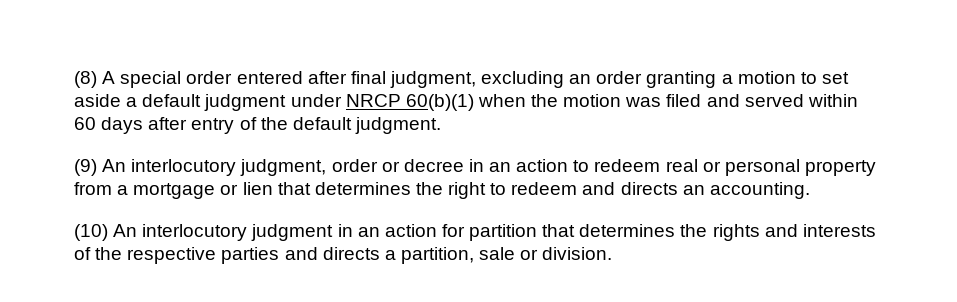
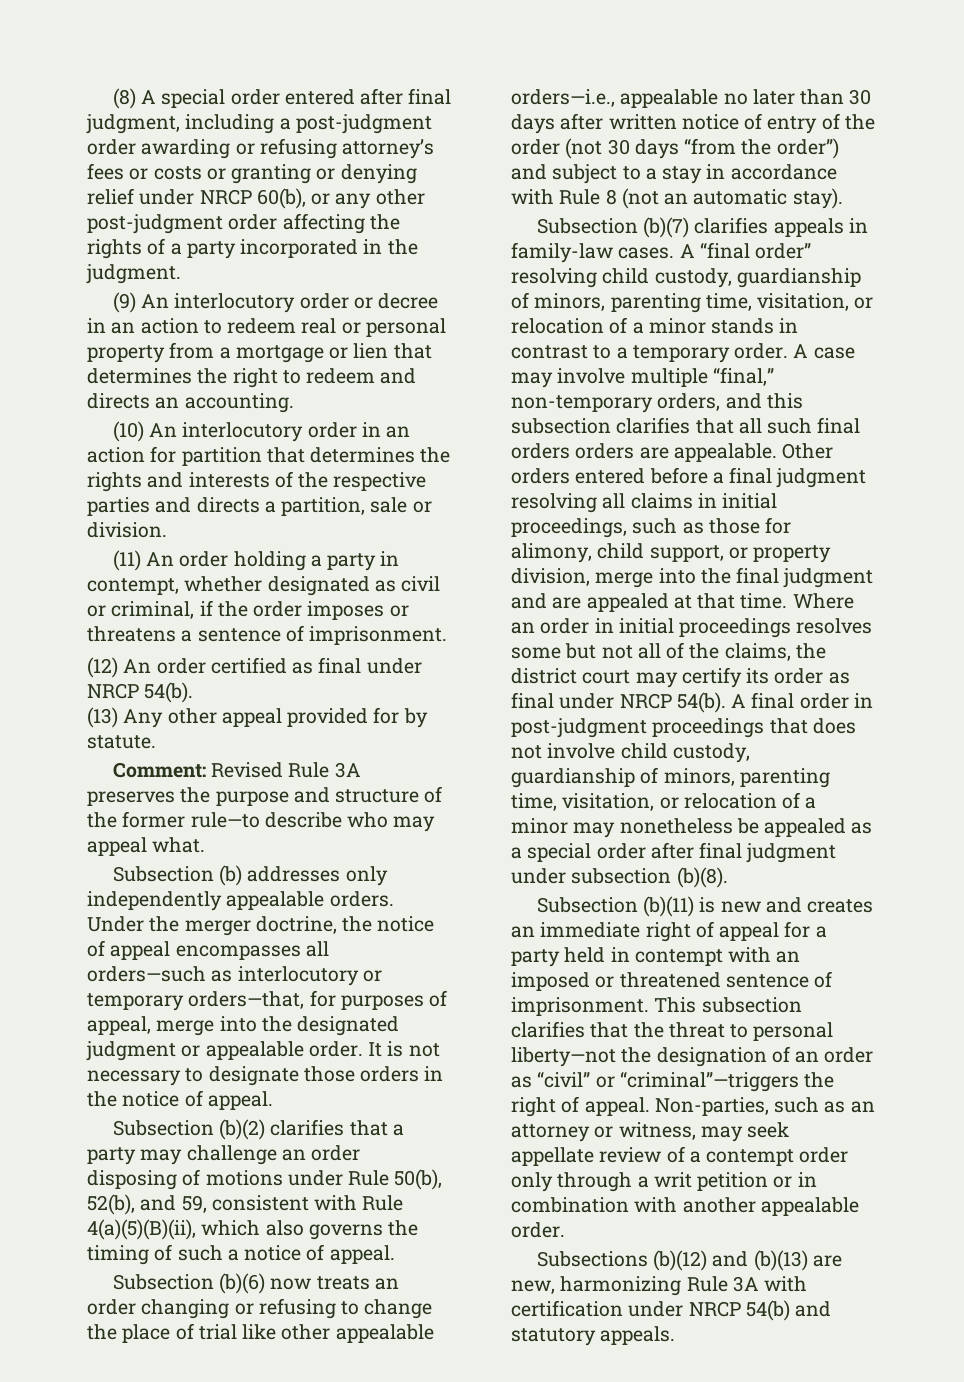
[481,71,849,88] [74,94,858,111] [74,117,352,134] excluding an order granting a motion to set aside a default judgment under NRCP 60(b)(1) when the motion was filed and served within 60 days after entry of the default -> [185,114,432,134] [87,138,435,159] [87,163,417,184] [87,188,425,209] [87,213,400,234] [87,238,418,259] including a post-judgment order awarding or refusing attorney’s fees or costs or granting or denying relief under NRCP 60(b), or any other post-judgment order affecting the rights of a party incorporated in the
[240,159,327,176] judgment, -> (296, 303) none
[251,224,334,241] judgment -> [307,422,357,438] order
(613, 253) none -> [112,550,400,571] [87,576,441,596] [87,600,409,620] [87,625,448,645] [87,657,422,678] [87,682,194,703] [87,707,428,728] [87,735,156,749] [112,762,361,778] [87,786,443,806] [87,811,436,832] [87,837,206,856] [112,865,388,886] [87,891,394,911] [87,916,435,936] [87,940,329,960] [87,966,382,986] [87,990,448,1011] [87,1016,400,1036] [86,1041,440,1061] [87,1066,444,1086] [87,1090,273,1110] [112,1119,404,1140] [87,1145,361,1165] [87,1169,443,1190] [87,1194,404,1215] [87,1219,419,1240] [87,1244,395,1265] [112,1273,399,1294] [87,1298,433,1319] [87,1323,434,1343] [511,89,872,108] [511,113,875,134] [511,138,839,159] [511,164,837,184] [511,188,843,209] [536,217,868,238] [511,242,812,263] [511,268,861,288] [511,292,874,313] [511,317,799,334] [511,343,855,363] [511,367,774,388] [511,393,803,413] [511,417,861,434] [511,443,834,462] [511,467,867,488] [511,493,778,513] [511,517,792,538] [511,543,832,563] [511,567,874,588] [511,593,854,612] [511,618,873,638] [511,642,826,661] [511,667,850,688] [511,692,873,713] [511,718,856,738] [511,743,750,763] [511,767,830,788] [511,792,817,811] [511,818,873,838] [511,842,837,863] [511,867,728,888] [536,896,874,917] [511,921,827,942] [511,947,801,967] [511,971,833,991] [511,997,802,1016] [511,1021,834,1041] [511,1046,874,1067] [511,1071,835,1092] [511,1096,875,1117] [511,1122,790,1142] [511,1146,849,1166] [511,1172,817,1192] [511,1197,859,1216] [511,1222,565,1238] [536,1250,842,1271] [511,1276,808,1296] [511,1300,832,1321] [511,1326,676,1346] // (11) An order holding a party in contempt, whether designated as civil or criminal, if the order imposes or threatens a sentence of imprisonment. // (12) An order certified as final under NRCP 54(b). // (13) Any other appeal provided for by statute. // Comment: Revised Rule 3A preserves the purpose and structure of the former rule—to describe who may appeal what. // Subsection (b) addresses only independently appealable orders. Under the merger doctrine, the notice of appeal encompasses all orders—such as interlocutory or temporary orders—that, for purposes of appeal, merge into the designated judgment or appealable order. It is not necessary to designate those orders in the notice of appeal. // Subsection (b)(2) clarifies that a party may challenge an order disposing of motions under Rule 50(b), 52(b), and 59, consistent with Rule 4(a)(5)(B)(ii), which also governs the timing of such a notice of appeal. // Subsection (b)(6) now treats an order changing or refusing to change the place of trial like other appealable orders—i.e., appealable no later than 30 days after written notice of entry of the order (not 30 days “from the order”) and subject to a stay in accordance with Rule 8 (not an automatic stay). // Subsection (b)(7) clarifies appeals in family-law cases. A “final order” resolving child custody, guardianship of minors, parenting time, visitation, or relocation of a minor stands in contrast to a temporary order. A case may involve multiple “final,” non-temporary orders, and this subsection clarifies that all such final orders orders are appealable. Other orders entered before a final judgment resolving all claims in initial proceedings, such as those for alimony, child support, or property division, merge into the final judgment and are appealed at that time. Where an order in initial proceedings resolves some but not all of the claims, the district court may certify its order as final under NRCP 54(b). A final order in post-judgment proceedings that does not involve child custody, guardianship of minors, parenting time, visitation, or relocation of a minor may nonetheless be appealed as a special order after final judgment under subsection (b)(8). // Subsection (b)(11) is new and creates an immediate right of appeal for a party held in contempt with an imposed or threatened sentence of imprisonment. This subsection clarifies that the threat to personal liberty—not the designation of an order as “civil” or “criminal”—triggers the right of appeal. Non-parties, such as an attorney or witness, may seek appellate review of a contempt order only through a writ petition or in combination with another appealable order. // Subsections (b)(12) and (b)(13) are new, harmonizing Rule 3A with certification under NRCP 54(b) and statutory appeals.

